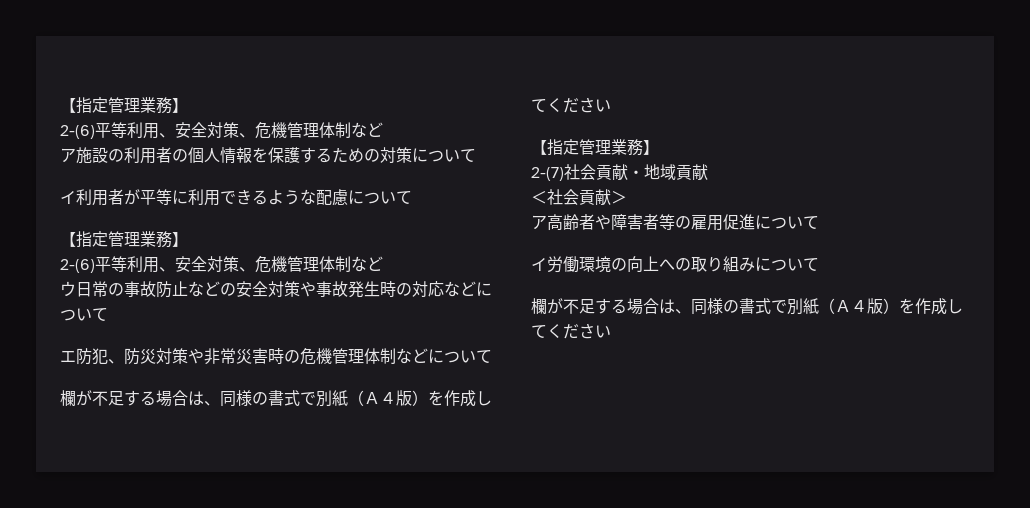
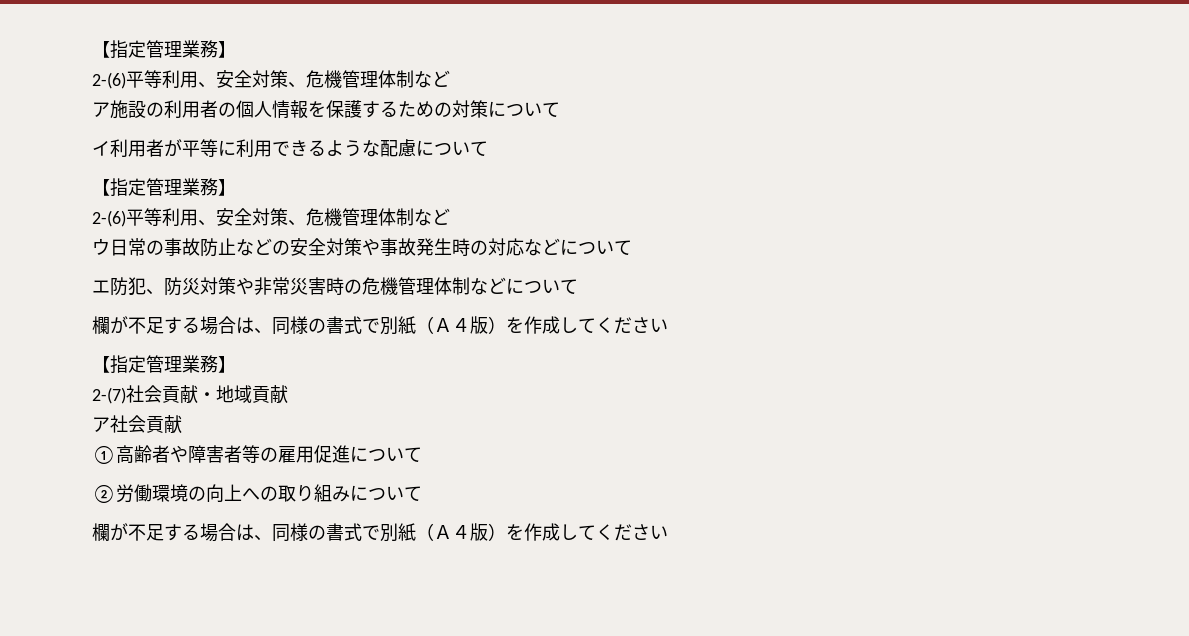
[531,189,627,206] [531,215,547,230] ＜社会貢献＞ // ア -> [92,415,182,434] [92,445,116,464] ア社会貢献 // ①
[531,257,547,271] イ -> [92,484,116,503] ②

